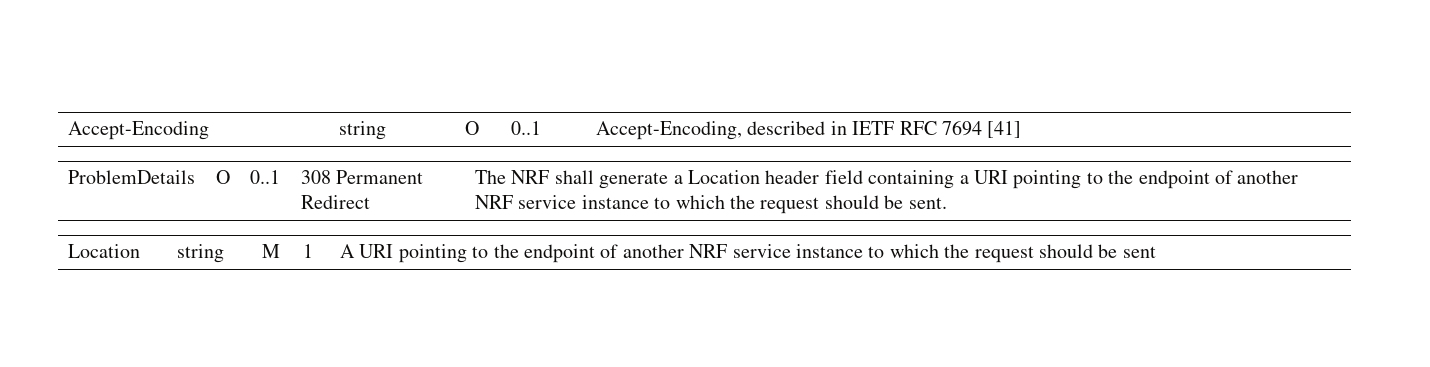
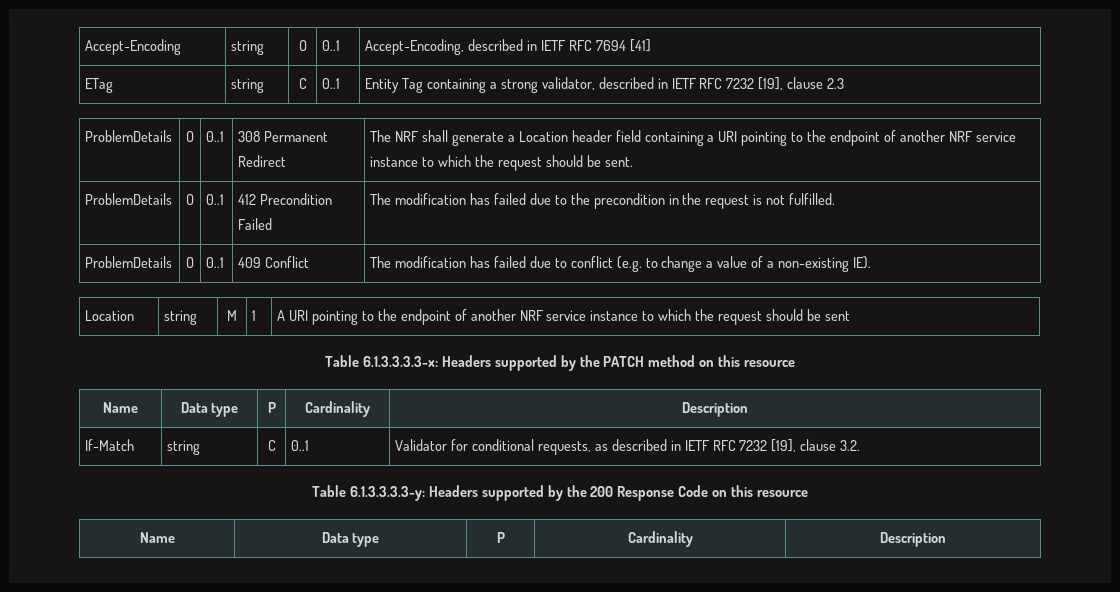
(1022, 129) none -> [85,78,114,93] [231,78,265,93] [298,78,307,89] [322,78,341,89] [365,77,845,93] // ETag | string | C | 0..1 | Entity Tag containing a strong validator, described in IETF RFC 7232 [19], clause 2.3
(947, 203) none -> [85,193,173,205] [186,194,194,205] [206,194,225,205] [238,193,333,205] [238,218,273,230] [370,193,836,209] [85,256,173,268] [186,257,194,268] [206,257,225,268] [238,256,310,268] [370,256,871,272] // ProblemDetails | O | 0..1 | 412 Precondition Failed | The modification has failed due to the precondition in the request is not fulfilled. // ProblemDetails | O | 0..1 | 409 Conflict | The modification has failed due to conflict (e.g. to change a value of a non-existing IE).
(1156, 252) none -> [324,355,796,371] [103,402,138,413] [180,402,239,417] [267,402,276,413] [305,401,370,417] [682,402,748,417] [85,439,135,451] [167,440,201,455] [267,440,276,451] [291,440,310,451] [395,439,861,455] [311,485,809,501] [139,532,175,543] [321,532,380,547] [496,532,505,543] [627,531,693,547] [880,532,946,547] // Table 6.1.3.3.3.3-x: Headers supported by the PATCH method on this resource // Name | Data type | P | Cardinality | Description // If-Match | string | C | 0..1 | Validator for conditional requests, as described in IETF RFC 7232 [19], clause 3.2. // Table 6.1.3.3.3.3-y: Headers supported by the 200 Response Code on this resource // Name | Data type | P | Cardinality | Description

